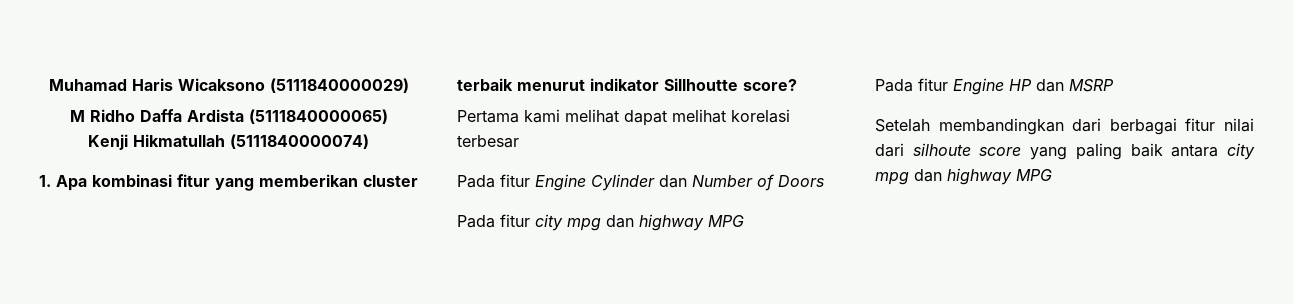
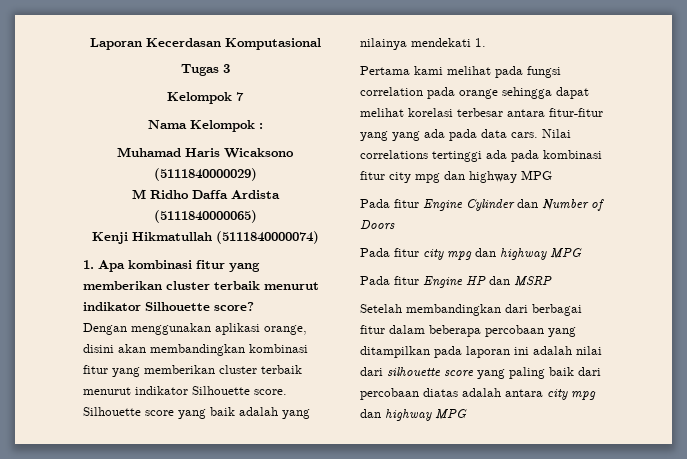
(48, 85) none -> [89,38,321,50] [180,64,230,76] [167,92,244,104] [147,120,263,132] Laporan Kecerdasan Komputasional // Tugas 3 // Kelompok 7 // Nama Kelompok : //
[664,78,738,91] Sillhoutte -> [145,302,210,311] Silhouette
[457,109,790,126] [457,135,519,148] Pertama kami melihat dapat melihat korelasi terbesar -> [83,323,307,335] [83,344,308,356] [83,365,302,377] [83,386,287,395] [83,407,310,419] [360,38,486,50] [360,66,561,78] [360,87,589,99] [360,108,603,117] [360,129,571,141] [360,150,602,162] [360,170,552,183] Dengan menggunakan aplikasi orange, disini akan membandingkan kombinasi fitur yang memberikan cluster terbaik menurut indikator Silhouette score. Silhouette score yang baik adalah yang nilainya mendekati 1. // Pertama kami melihat pada fungsi correlation pada orange sehingga dapat melihat korelasi terbesar antara fitur-fitur yang yang ada pada data cars. Nilai correlations tertinggi ada pada kombinasi fitur city mpg dan highway MPG
(1216, 124) none -> [389,325,576,337] [360,346,572,358] dalam beberapa percobaan yang ditampilkan pada laporan ini adalah
[912,143,971,156] silhoute -> [387,367,441,376] silhouette
(1163, 150) none -> [578,367,601,376] [360,388,501,400] dari percobaan diatas adalah

